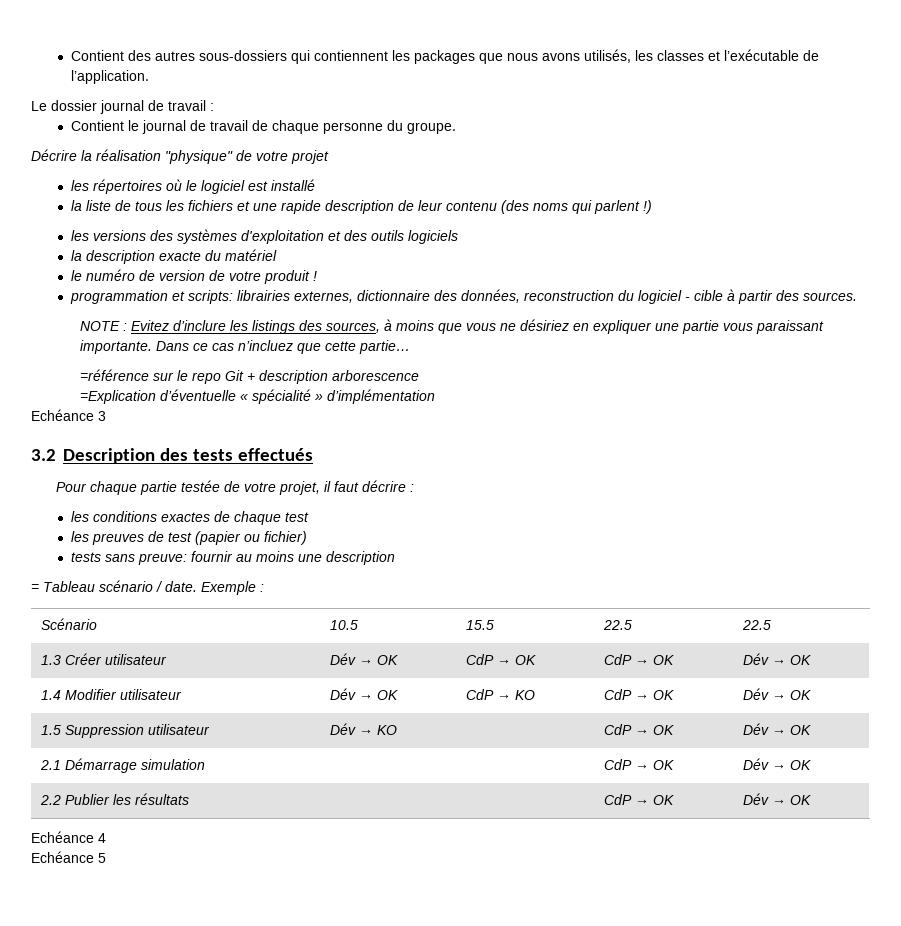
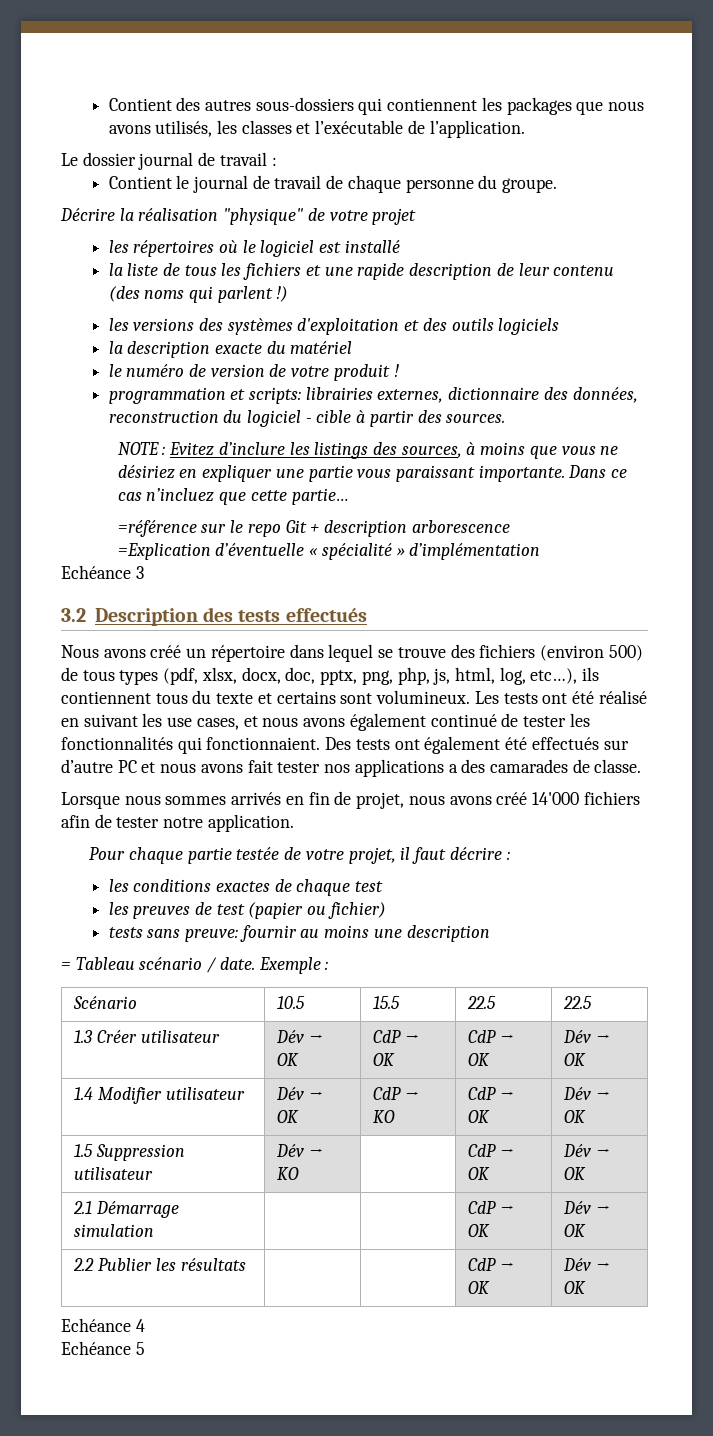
(313, 454) none -> [61,644,643,662] [61,667,600,685] [61,690,647,704] [61,713,590,731] [61,736,629,754] [61,759,642,777] [61,791,640,809] [61,814,294,832] // Nous avons créé un répertoire dans lequel se trouve des fichiers (environ 500) de tous types (pdf, xlsx, docx, doc, pptx, png, php, js, html, log, etc…), ils contiennent tous du texte et certains sont volumineux. Les tests ont été réalisé en suivant les use cases, et nous avons également continué de tester les fonctionnalités qui fonctionnaient. Des tests ont également été effectués sur d’autre PC et nous avons fait tester nos applications a des camarades de classe. // Lorsque nous sommes arrivés en fin de projet, nous avons créé 14'000 fichiers afin de tester notre application.

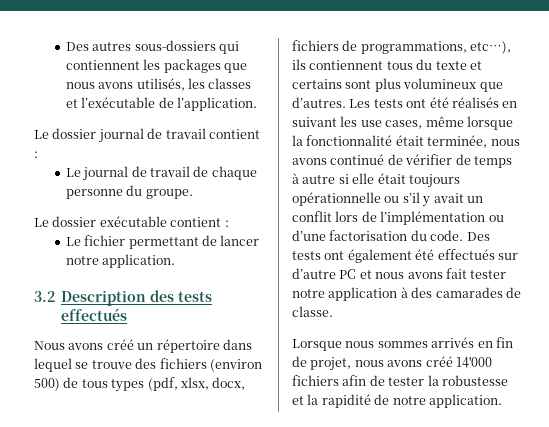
[108,97,201,111] Contient des -> [65,42,89,51] Des
[271,157,277,166] [108,175,190,189] : // Contient le -> [208,129,260,139] [34,151,38,158] [65,168,81,177] contient : // Le
[60,208,417,225] [108,240,400,257] [108,263,615,280] [108,286,289,303] [108,318,560,335] [108,341,353,358] [108,364,399,381] [108,387,638,404] [108,410,506,427] [117,442,619,459] [117,465,628,482] [117,488,349,505] [117,520,510,537] [117,543,541,560] [61,565,144,579] Décrire la réalisation "physique" de votre projet // les répertoires où le logiciel est installé // la liste de tous les fichiers et une rapide description de leur contenu (des noms qui parlent !) // les versions des systèmes d'exploitation et des outils logiciels // la description exacte du matériel // le numéro de version de votre produit ! // programmation et scripts: librairies externes, dictionnaire des données, reconstruction du logiciel - cible à partir des sources. // NOTE : Evitez d’inclure les listings des sources, à moins que vous ne désiriez en expliquer une partie vous paraissant importante. Dans ce cas n’incluez que cette partie… // =référence sur le repo Git + description arborescence // =Explication d’éventuelle « spécialité » d’implémentation // Echéance 3 -> [34,216,229,227] [65,235,260,249] [65,254,176,268] Le dossier exécutable contient : // Le fichier permettant de lancer notre application.
[285,667,526,685] doc, pptx, png, php, js, html, log, -> [292,40,467,54] fichiers de programmations,
[376,690,471,704] volumineux. -> [374,78,503,92] [292,97,346,108] plus volumineux que d’autres.
[598,690,647,704] réalisé -> [451,97,499,108] réalisés
[243,713,426,731] et nous avons également -> [425,116,513,130] [292,135,520,148] [292,158,327,165] même lorsque la fonctionnalité était terminée, nous avons
[522,713,590,727] [61,736,321,754] tester les fonctionnalités qui fonctionnaient. -> [405,154,512,168] [292,173,460,188] [292,192,483,207] [292,211,504,225] [292,230,464,241] vérifier de temps à autre si elle était toujours opérationnelle ou s’il y avait un conflit lors de l’implémentation ou d’une factorisation du code.
[324,759,458,777] nos applications a -> [292,287,408,301] notre application à
[163,814,294,832] [89,847,510,864] [108,879,384,896] [108,902,386,919] [108,925,490,942] [61,957,329,974] [73,996,138,1009] [277,996,306,1009] [373,996,401,1009] [467,996,497,1009] [563,996,593,1009] [74,1030,220,1043] [276,1030,323,1043] [277,1053,300,1066] [373,1030,419,1043] [373,1053,396,1066] [468,1030,514,1043] [468,1053,491,1066] [563,1030,610,1043] [564,1053,587,1066] [74,1087,245,1104] [276,1087,323,1100] [277,1110,300,1123] [373,1087,419,1100] [373,1110,396,1123] [468,1087,514,1100] [468,1110,491,1123] [563,1087,610,1100] [564,1110,587,1123] [74,1144,186,1161] [74,1167,154,1180] [276,1144,323,1157] [277,1167,300,1180] [468,1144,514,1157] [468,1167,491,1180] [563,1144,610,1157] [564,1167,587,1180] [73,1201,180,1218] [74,1224,155,1237] [468,1201,514,1214] [468,1224,491,1237] [563,1201,610,1214] [564,1224,587,1237] [73,1258,246,1271] [468,1258,514,1271] [468,1281,491,1294] [563,1258,610,1271] [564,1281,587,1294] [61,1318,145,1332] [61,1341,145,1355] notre application. // Pour chaque partie testée de votre projet, il faut décrire : // les conditions exactes de chaque test // les preuves de test (papier ou fichier) // tests sans preuve: fournir au moins une description // = Tableau scénario / date. Exemple : // Scénario | 10.5 | 15.5 | 22.5 | 22.5 // 1.3 Créer utilisateur | Dév → OK | CdP → OK | CdP → OK | Dév → OK // 1.4 Modifier utilisateur | Dév → OK | CdP → KO | CdP → OK | Dév → OK // 1.5 Suppression utilisateur | Dév → KO | | CdP → OK | Dév → OK // 2.1 Démarrage simulation | | | CdP → OK | Dév → OK // 2.2 Publier les résultats | | | CdP → OK | Dév → OK // Echéance 4 // Echéance 5 -> [427,375,508,386] [292,394,502,408] la robustesse et la rapidité de notre application.

